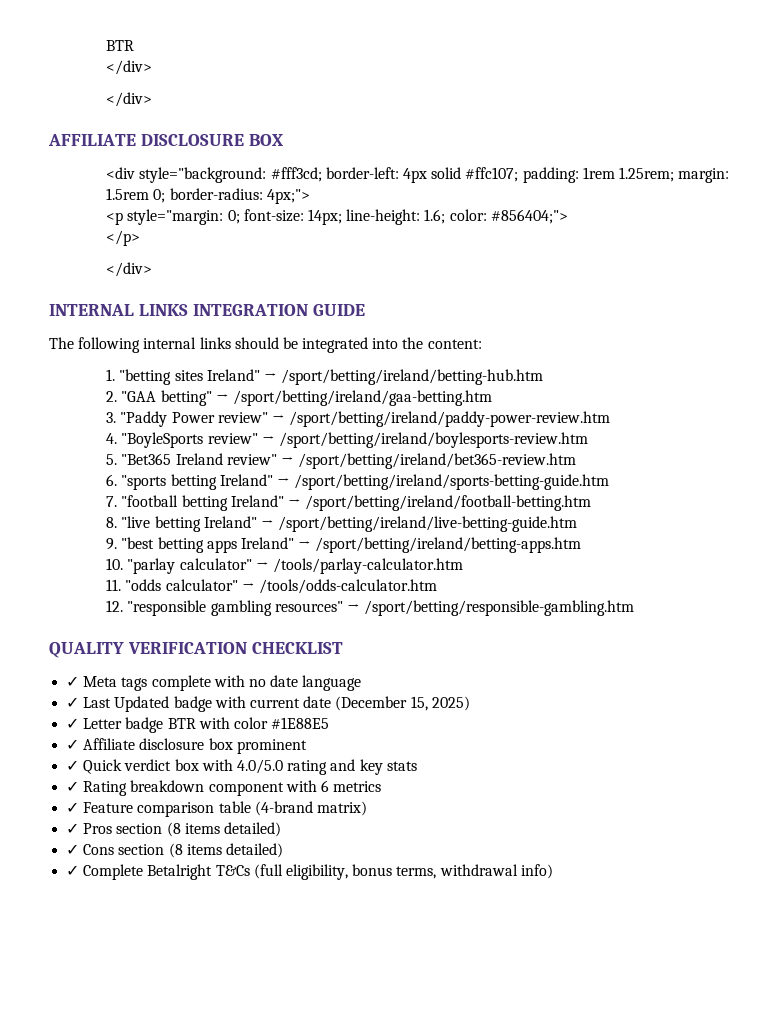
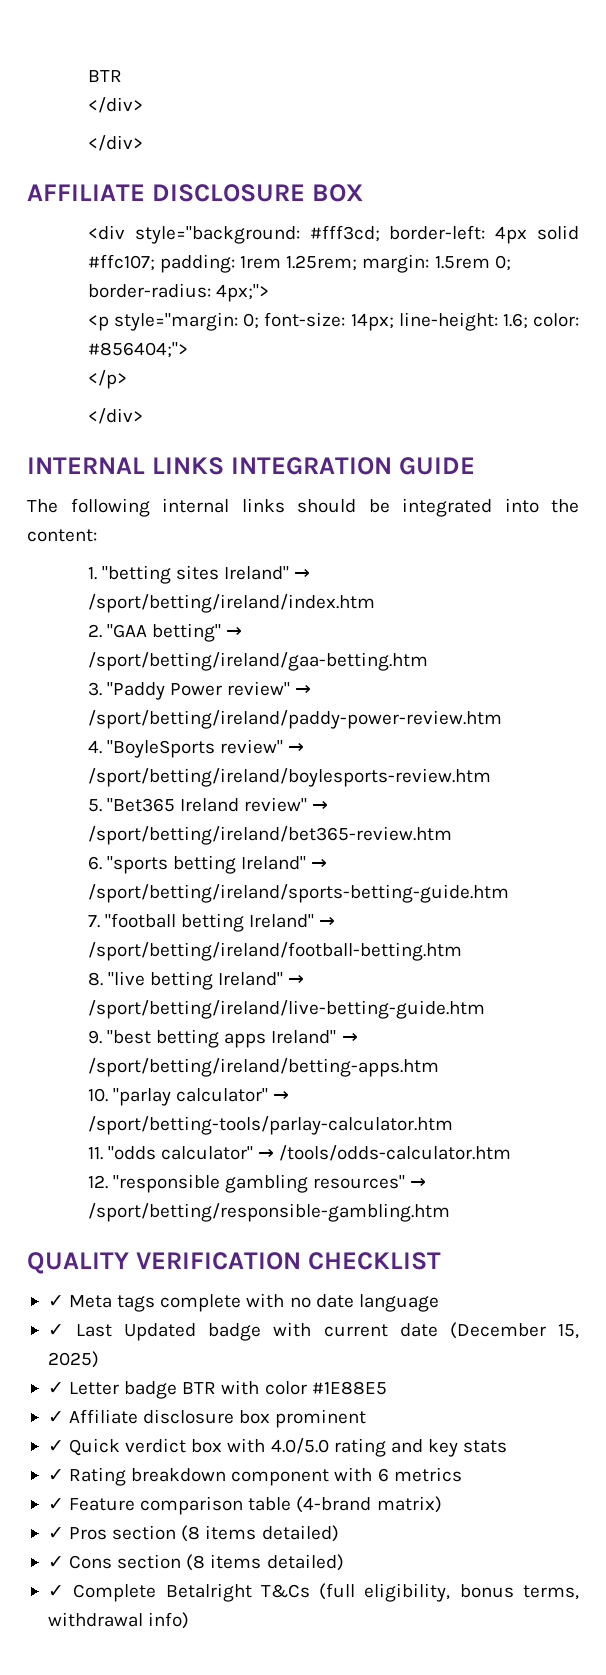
[281,369,544,385] /sport/betting/ireland/betting-hub.htm -> [87,594,375,613] /sport/betting/ireland/index.htm
[273,558,464,574] /tools/parlay-calculator.htm -> [87,1116,453,1135] /sport/betting-tools/parlay-calculator.htm

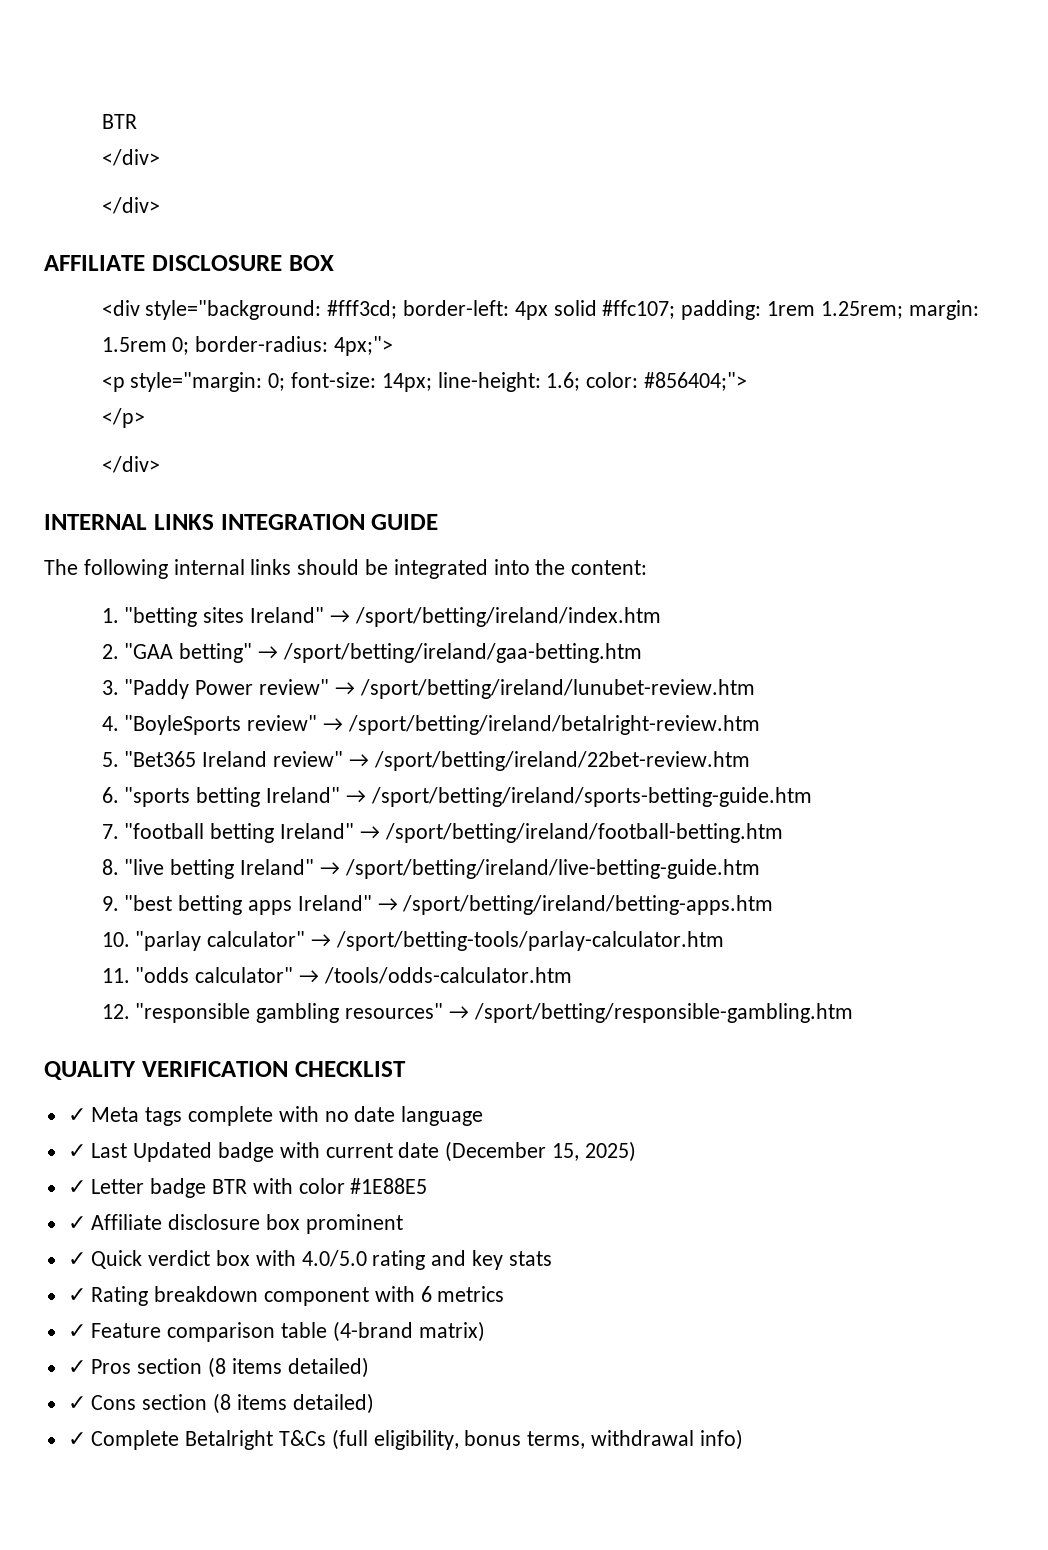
[87,710,502,729] /sport/betting/ireland/paddy-power-review.htm -> [359,679,755,699] /sport/betting/ireland/lunubet-review.htm
[87,768,491,787] /sport/betting/ireland/boylesports-review.htm -> [347,715,760,735] /sport/betting/ireland/betalright-review.htm
[87,826,452,845] /sport/betting/ireland/bet365-review.htm -> [373,751,750,771] /sport/betting/ireland/22bet-review.htm

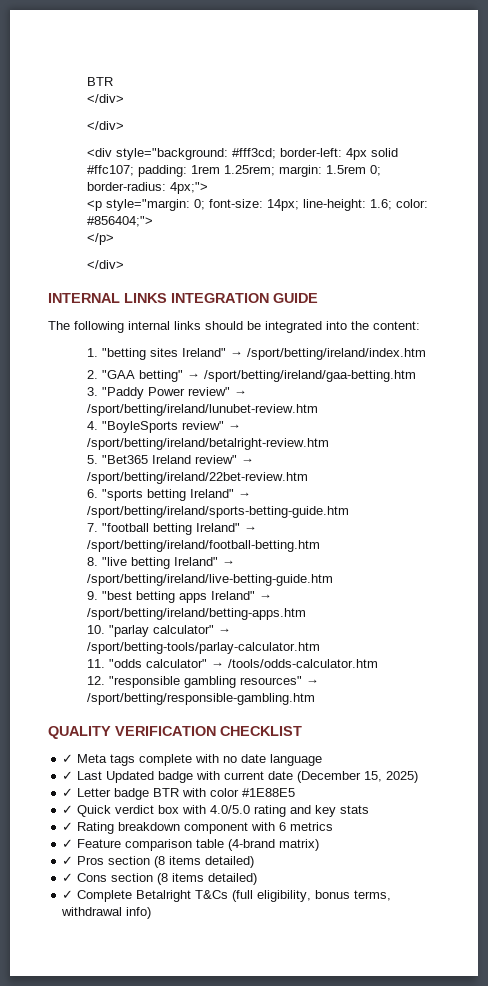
[44,255,334,271] // AFFILIATE DISCLOSURE BOX -> (125, 125) none
[67,1214,403,1234] // ✓ Affiliate disclosure box prominent -> (296, 792) none

